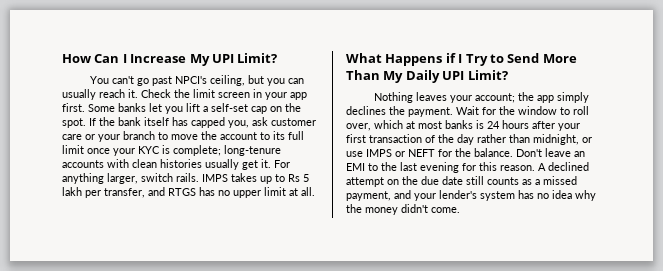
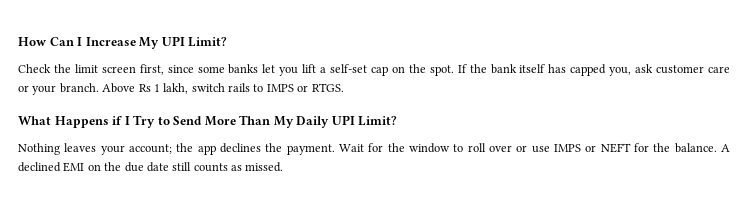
[89,75,304,86] [62,89,307,100] [62,103,115,112] You can't go past NPCI's ceiling, but you can usually reach it. Check the limit screen in your app first. Some -> [18,64,225,75] Check the limit screen first, since some
[123,131,304,140] [62,145,281,156] [62,159,290,170] [62,173,309,184] [62,187,315,198] branch to move the account to its full limit once your KYC is complete; long-tenure accounts with clean histories usually get it. For anything larger, switch rails. IMPS takes up to Rs 5 lakh per transfer, and RTGS has no upper limit at all. -> [59,83,344,94] branch. Above Rs 1 lakh, switch rails to IMPS or RTGS.
[556,92,589,103] simply -> (216, 150) none
[346,120,580,131] [346,134,579,145] over, which at most banks is 24 hours after your first transaction of the day rather than midnight, -> [488,145,512,152] over
[516,148,585,157] [346,162,535,173] Don't leave an EMI to the last evening for this reason. -> (717, 148) none
[346,177,384,187] attempt -> [63,162,85,172] EMI
[535,176,577,185] [346,190,596,201] [346,204,460,215] a missed payment, and your lender's system has no idea why the money didn't come. -> [245,162,284,172] missed.

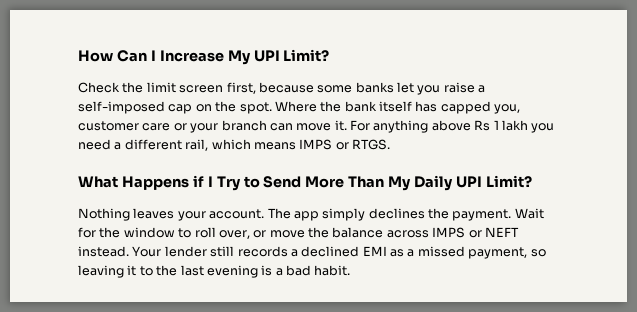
[167,65,194,73] since -> [258,82,314,93] because
[302,64,368,73] lift a self-set -> [443,82,486,93] [78,101,165,114] raise a self-imposed
[457,64,467,73] If -> [274,101,317,112] Where
[635,64,654,73] ask -> (521, 109) none
[59,83,264,94] branch. Above Rs 1 lakh, switch rails to -> [221,120,555,133] [78,139,296,151] branch can move it. For anything above Rs 1 lakh you need a different rail, which means
[129,143,216,155] account; the app -> [209,208,366,221] account. The app simply
[488,143,731,153] [18,162,284,172] over or use IMPS or NEFT for the balance. A declined EMI on the due date still counts as missed. -> [218,227,519,239] [78,246,546,259] [78,265,351,278] over, or move the balance across IMPS or NEFT instead. Your lender still records a declined EMI as a missed payment, so leaving it to the last evening is a bad habit.

